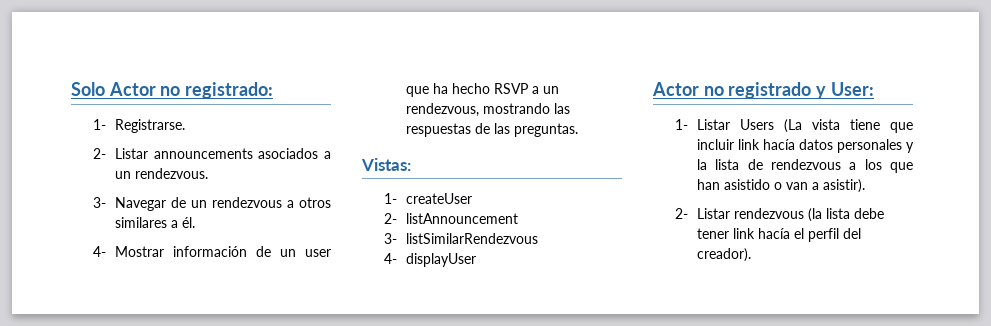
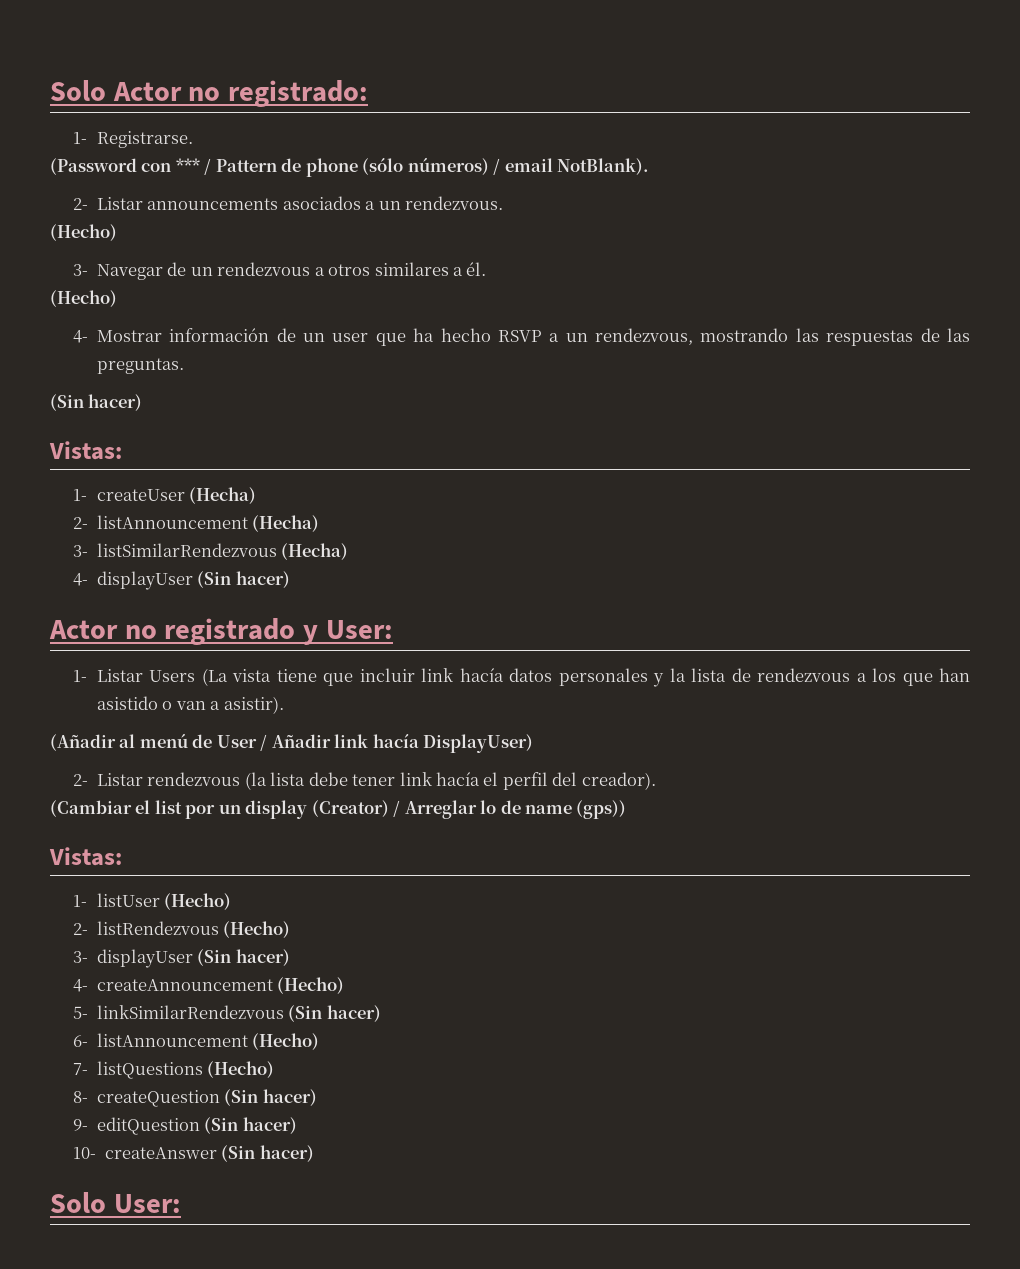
(185, 126) none -> [50,157,650,177] // (Password con *** / Pattern de phone (sólo números) / email NotBlank).
(208, 173) none -> [50,224,117,241] // (Hecho)
(195, 222) none -> [50,290,117,307] // (Hecho)
(578, 130) none -> [50,394,143,411] // (Sin hacer)
(472, 198) none -> [189,487,257,504] (Hecha)
(518, 218) none -> [252,515,320,532] (Hecha)
(538, 238) none -> [281,543,349,560] (Hecha)
(476, 260) none -> [197,571,290,588] (Sin hacer)
(865, 186) none -> [50,733,534,753] // (Añadir al menú de User / Añadir link hacía DisplayUser)
(751, 255) none -> [50,800,627,819] [49,847,122,866] [73,893,232,910] [73,921,291,938] [73,949,290,968] [73,977,345,994] [73,1005,381,1022] [73,1033,320,1050] [73,1061,275,1079] [73,1089,317,1107] [73,1117,297,1135] [73,1145,314,1162] [50,1192,181,1213] // (Cambiar el list por un display (Creator) / Arreglar lo de name (gps)) // Vistas: // 1- listUser (Hecho) // 2- listRendezvous (Hecho) // 3- displayUser (Sin hacer) // 4- createAnnouncement (Hecho) // 5- linkSimilarRendezvous (Sin hacer) // 6- listAnnouncement (Hecho) // 7- listQuestions (Hecho) // 8- createQuestion (Sin hacer) // 9- editQuestion (Sin hacer) // 10- createAnswer (Sin hacer) // Solo User:

